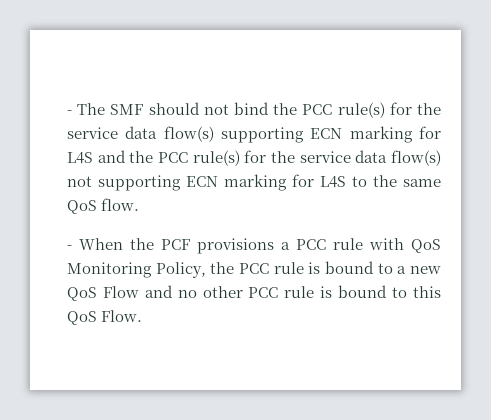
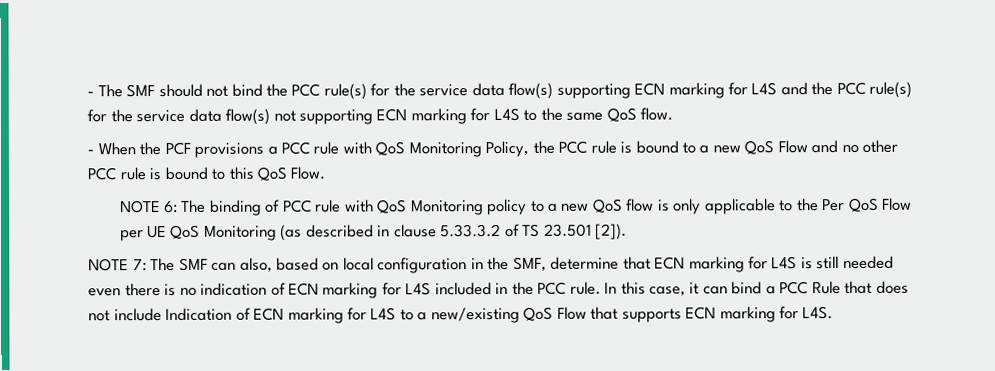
(142, 316) none -> [119,197,912,216] [119,223,627,242] [88,255,894,274] [88,280,909,299] [88,306,834,324] // NOTE 6: The binding of PCC rule with QoS Monitoring policy to a new QoS flow is only applicable to the Per QoS Flow per UE QoS Monitoring (as described in clause 5.33.3.2 of TS 23.501 [2]). // NOTE 7: The SMF can also, based on local configuration in the SMF, determine that ECN marking for L4S is still needed even there is no indication of ECN marking for L4S included in the PCC rule. In this case, it can bind a PCC Rule that does not include Indication of ECN marking for L4S to a new/existing QoS Flow that supports ECN marking for L4S.

